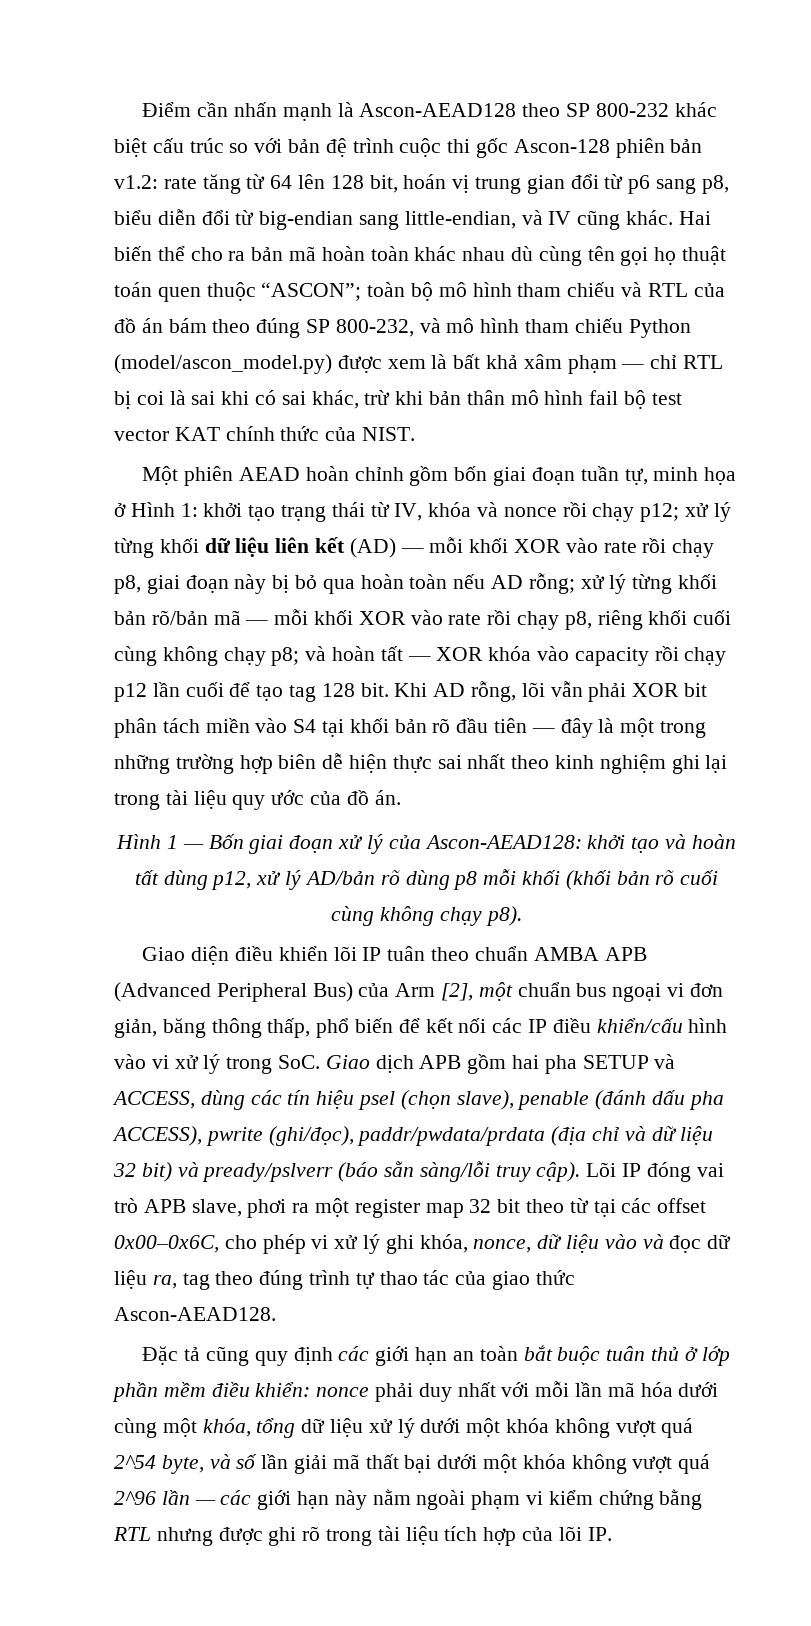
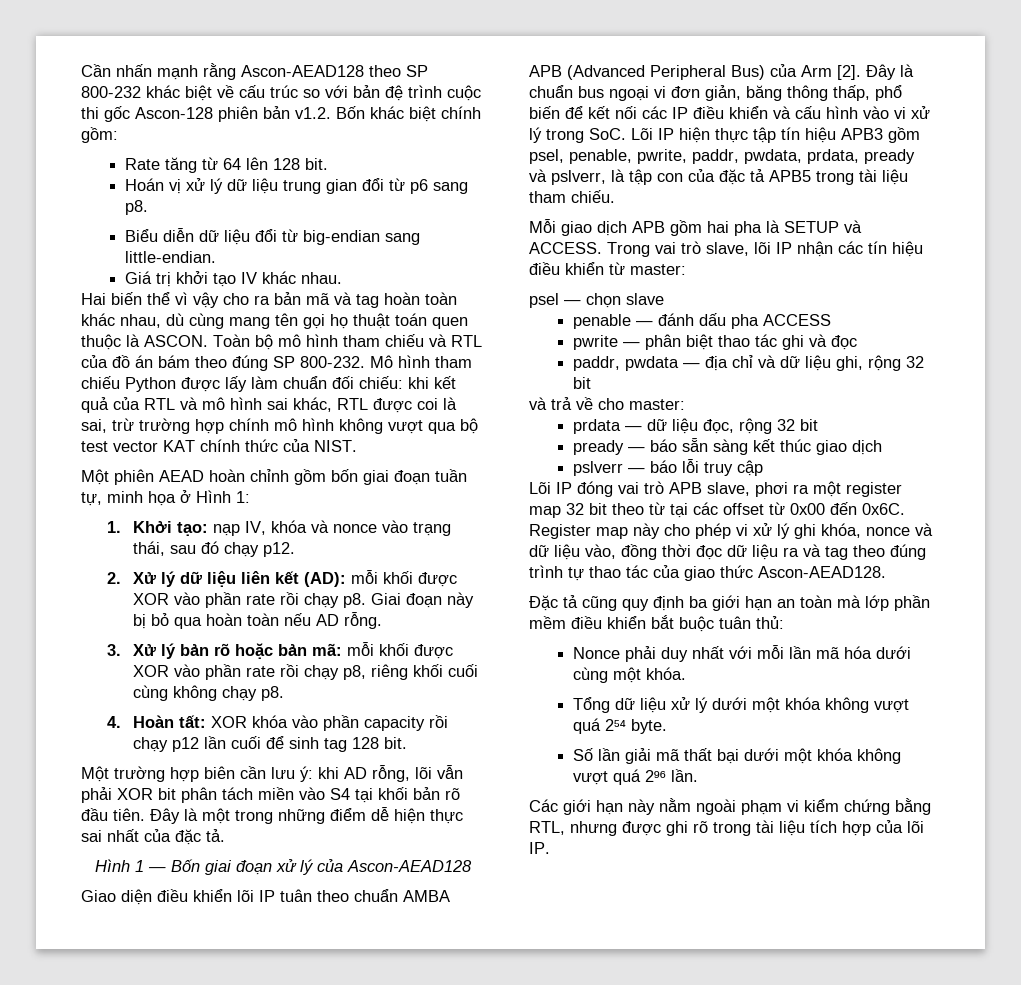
[142,102,229,117] Điểm cần -> [81,64,111,77] Cần
[337,102,354,117] là -> [203,63,236,80] rằng
(147, 147) none -> [217,85,234,98] về
[114,175,197,189] v1.2: rate -> [295,106,481,122] [81,127,118,143] [125,158,161,170] v1.2. Bốn khác biệt chính gồm: // Rate
[369,174,470,193] bit, hoán vị -> [305,158,329,170] [125,178,279,194] bit. // Hoán vị xử lý dữ liệu
[701,175,729,194] [114,209,674,230] p8, biểu diễn đổi từ big-endian sang little-endian, và IV cũng khác. -> [125,200,149,215] [125,228,421,245] [125,251,217,263] [125,271,343,287] p8. // Biểu diễn dữ liệu đổi từ big-endian sang little-endian. // Giá trị khởi tạo IV khác nhau. //
(185, 253) none -> [175,292,219,308] vì vậy
(317, 253) none -> [334,292,379,308] và tag
[462,247,506,261] nhau -> [120,314,161,328] nhau,
(582, 256) none -> [229,317,270,329] mang
[261,282,406,301] “ASCON”; toàn -> [126,334,250,347] là ASCON. Toàn
[335,318,475,337] 800-232, và mô -> [300,355,393,368] 800-232. Mô
[114,354,724,374] [114,390,619,409] (model/ascon_model.py) được xem là bất khả xâm phạm — chỉ RTL bị coi là sai khi có sai khác, trừ khi bản thân mô hình fail -> [181,376,456,392] [81,397,457,413] [81,418,456,434] được lấy làm chuẩn đối chiếu: khi kết quả của RTL và mô hình sai khác, RTL được coi là sai, trừ trường hợp chính mô hình không vượt qua
[203,502,731,522] [114,538,199,558] khởi tạo trạng thái từ IV, khóa và nonce rồi chạy p12; xử lý từng khối -> [106,520,451,536] [132,541,295,557] [106,571,176,587] // 1. Khởi tạo: nạp IV, khóa và nonce vào trạng thái, sau đó chạy p12. // 2. Xử lý
[349,537,715,558] [114,575,180,594] (AD) — mỗi khối XOR vào rate rồi chạy p8, giai -> [303,570,457,587] [132,592,401,608] (AD): mỗi khối được XOR vào phần rate rồi chạy p8. Giai
[528,573,718,594] [114,609,443,625] rỗng; xử lý từng khối bản rõ/bản mã — mỗi khối XOR vào -> [343,612,382,629] [106,642,453,659] [132,664,241,680] rỗng. // 3. Xử lý bản rõ hoặc bản mã: mỗi khối được XOR vào phần
[271,646,431,666] p8; và hoàn tất — -> [260,686,284,701] [106,715,206,728] p8. // 4. Hoàn tất:
(570, 653) none -> [322,715,359,731] phần
[256,685,284,701] tạo -> [288,737,319,749] sinh
[394,683,428,697] Khi -> [81,766,339,782] // Một trường hợp biên cần lưu ý: khi
[494,718,593,738] tiên — đây -> [113,808,180,824] tiên. Đây
[175,754,317,774] trường hợp biên -> [330,808,366,821] điểm
[511,754,728,774] [114,790,401,810] theo kinh nghiệm ghi lại trong tài liệu quy ước của đồ án. -> [144,829,225,845] của đặc tả.
[424,834,736,853] [134,869,719,890] [331,906,522,926] Ascon-AEAD128: khởi tạo và hoàn tất dùng p12, xử lý AD/bản rõ dùng p8 mỗi khối (khối bản rõ cuối cùng không chạy p8). -> [347,860,472,872] Ascon-AEAD128
[441,982,513,1001] [2], một -> [837,64,914,80] [2]. Đây là
[596,1018,683,1033] khiển/cấu -> [729,106,821,119] khiển và cấu
[325,1055,370,1069] Giao -> [631,127,920,143] [529,149,915,164] [529,169,908,185] [529,190,615,203] [529,219,592,236] Lõi IP hiện thực tập tín hiệu APB3 gồm psel, penable, pwrite, paddr, pwdata, prdata, pready và pslverr, là tập con của đặc tả APB5 trong tài liệu tham chiếu. // Mỗi giao
(577, 1064) none -> [766,220,780,233] là
[112,1090,724,1110] [112,1126,714,1146] [113,1161,581,1182] ACCESS, dùng các tín hiệu psel (chọn slave), penable (đánh dấu pha ACCESS), pwrite (ghi/đọc), paddr/pwdata/prdata (địa chỉ và dữ liệu 32 bit) và pready/pslverr (báo sẵn sàng/lỗi truy cập). -> [529,241,923,257] [529,262,686,275] [529,293,664,308] [573,313,832,329] [573,334,858,350] [573,355,925,371] [573,377,592,389] [529,397,685,410] [573,418,819,434] [573,438,883,455] [573,459,764,476] ACCESS. Trong vai trò slave, lõi IP nhận các tín hiệu điều khiển từ master: // psel — chọn slave // penable — đánh dấu pha ACCESS // pwrite — phân biệt thao tác ghi và đọc // paddr, pwdata — địa chỉ và dữ liệu ghi, rộng 32 bit // và trả về cho master: // prdata — dữ liệu đọc, rộng 32 bit // pready — báo sẵn sàng kết thúc giao dịch // pslverr — báo lỗi truy cập //
[114,1235,219,1253] 0x00–0x6C, -> [769,502,905,515] [529,523,660,539] từ 0x00 đến 0x6C. Register map này
[473,1234,664,1253] nonce, dữ liệu vào và -> [866,523,933,536] [529,544,691,560] nonce và dữ liệu vào, đồng thời
[152,1275,177,1289] ra, -> [783,544,821,557] ra và
[338,1346,370,1361] các -> [689,596,708,608] ba
[523,1345,730,1366] [112,1382,370,1402] bắt buộc tuân thủ ở lớp phần mềm điều khiển: nonce -> [837,595,930,611] [529,615,784,632] [573,647,621,659] mà lớp phần mềm điều khiển bắt buộc tuân thủ: // Nonce
[202,1418,296,1438] khóa, tổng -> [646,667,687,680] [573,697,611,713] khóa. // Tổng
[114,1454,258,1474] 2^54 byte, và số -> [605,719,668,734] [573,748,594,761] 2⁵⁴ byte. // Số
[114,1490,252,1505] 2^96 lần — các -> [645,769,699,782] [529,799,558,812] 2⁹⁶ lần. // Các
[113,1527,151,1541] RTL -> [529,821,565,835] RTL,

